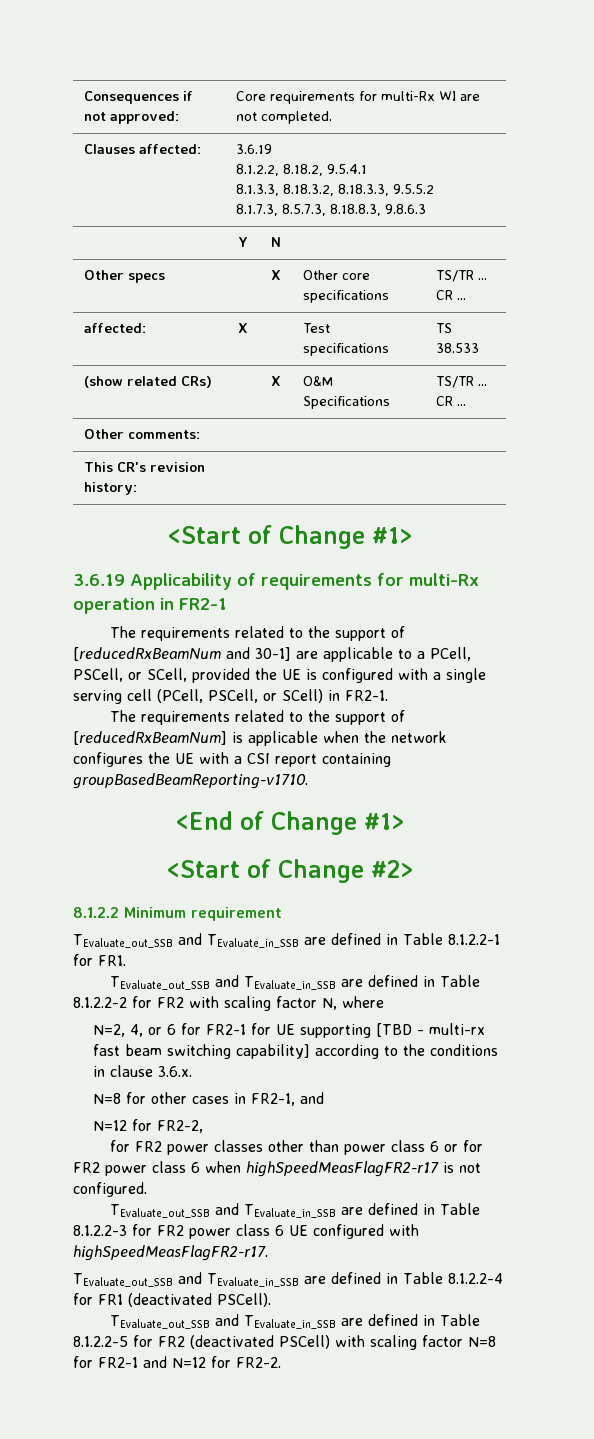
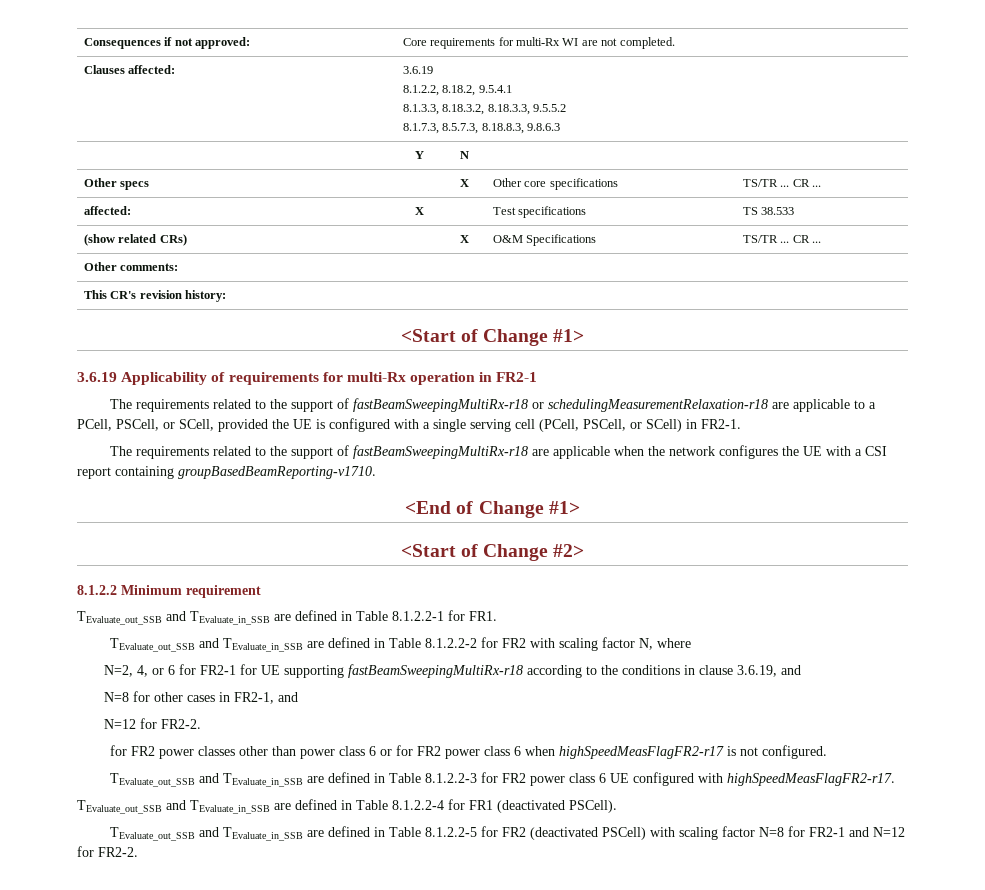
[73,647,291,661] [reducedRxBeamNum and 30-1] -> [353,398,769,412] fastBeamSweepingMultiRx-r18 or schedulingMeasurementRelaxation-r18
[73,731,243,745] [reducedRxBeamNum] is -> [353,445,550,459] fastBeamSweepingMultiRx-r18 are
[375,1023,485,1037] [92,1044,310,1059] [TBD - multi-rx fast beam switching capability] -> [347,664,523,678] fastBeamSweepingMultiRx-r18
[157,1066,192,1077] 3.6.x. -> [736,665,801,677] 3.6.19, and
[156,1120,203,1133] FR2-2, -> [160,719,201,729] FR2-2.

